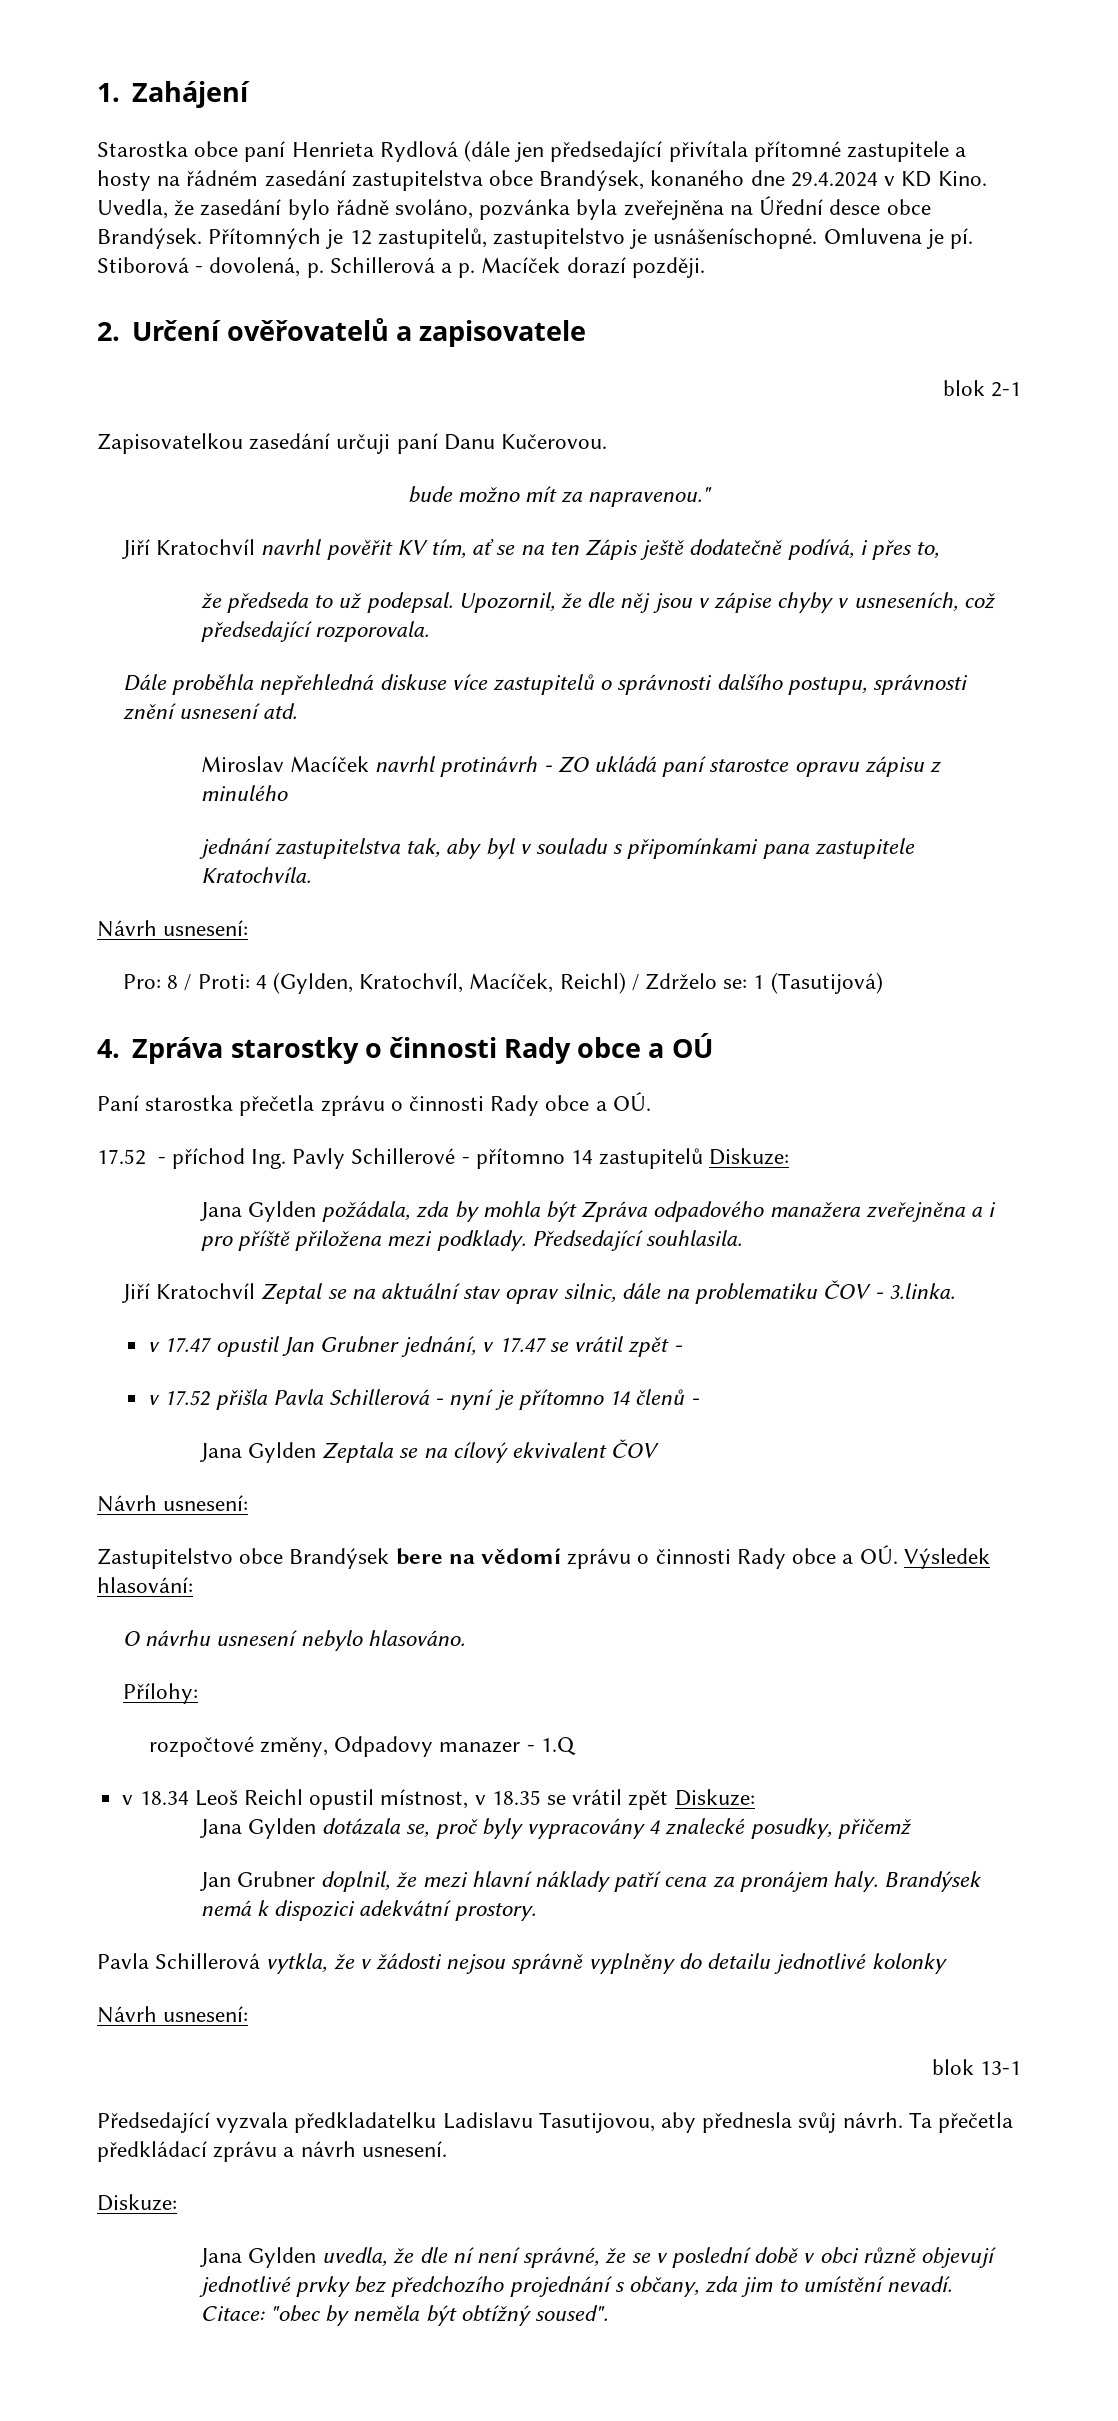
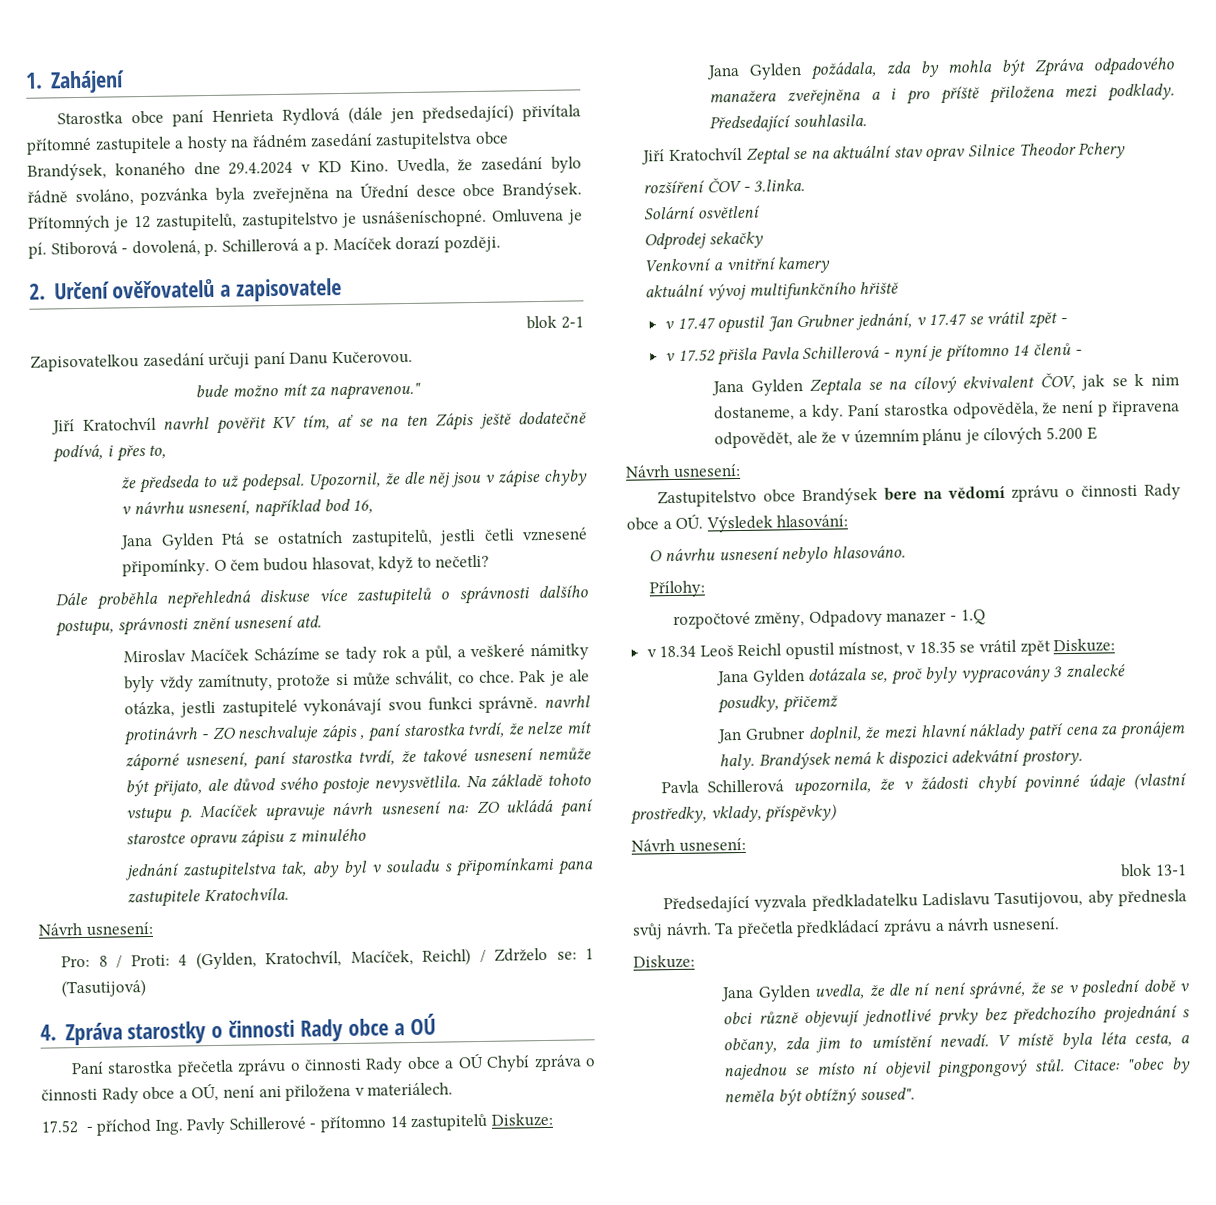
[550,141,663,162] předsedající -> [421,104,514,123] předsedající)
[853,592,996,611] [200,621,429,642] usneseních, což předsedající rozporovala. -> [133,498,374,518] [119,527,588,550] [122,554,490,577] návrhu usnesení, například bod 16, // Jana Gylden Ptá se ostatních zastupitelů, jestli četli vznesené připomínky. O čem budou hlasovat, když to nečetli?
[375,756,553,777] navrhl protinávrh - -> [253,643,589,664] [124,669,590,693] [124,695,591,718] [123,721,592,746] [125,747,592,772] [125,773,591,797] [126,801,470,824] Scházíme se tady rok a půl, a veškeré námitky byly vždy zamítnuty, protože si může schválit, co chce. Pak je ale otázka, jestli zastupitelé vykonávají svou funkci správně. navrhl protinávrh - ZO neschvaluje zápis , paní starostka tvrdí, že nelze mít záporné usnesení, paní starostka tvrdí, že takové usnesení nemůže být přijato, ale důvod svého postoje nevysvětlila. Na základě tohoto vstupu p. Macíček upravuje návrh usnesení na:
[612,1092,651,1111] OÚ. -> [457,1052,597,1072] [41,1082,454,1104] OÚ Chybí zpráva o činnosti Rady obce a OÚ, není ani přiložena v materiálech.
[563,1283,819,1304] silnic, dále na problematiku -> [968,142,1127,159] [643,180,706,194] Silnice Theodor Pchery // rozšíření
(955, 1291) none -> [644,205,761,220] [644,231,764,251] [644,256,832,274] [645,281,900,301] // Solární osvětlení // Odprodej sekačky // Venkovní a vnitřní kamery // aktuální vývoj multifunkčního hřiště
[611,1439,660,1458] ČOV -> [1039,372,1180,391] [714,400,1180,422] [714,426,1097,449] ČOV, jak se k nim dostaneme, a kdy. Paní starostka odpověděla, že není p řipravena odpovědět, ale že v územním plánu je cílových 5.200 E
[649,1820,661,1834] 4 -> [1053,666,1064,678] 3
[266,1953,328,1974] vytkla, -> [792,778,871,797] upozornila,
[446,1953,947,1974] nejsou správně vyplněny do detailu jednotlivé kolonky -> [976,772,1187,793] [630,803,838,825] chybí povinné údaje (vlastní prostředky, vklady, příspěvky)
(953, 2284) none -> [996,1032,1190,1050] [724,1059,1066,1081] V místě byla léta cesta, a najednou se místo ní objevil pingpongový stůl.

